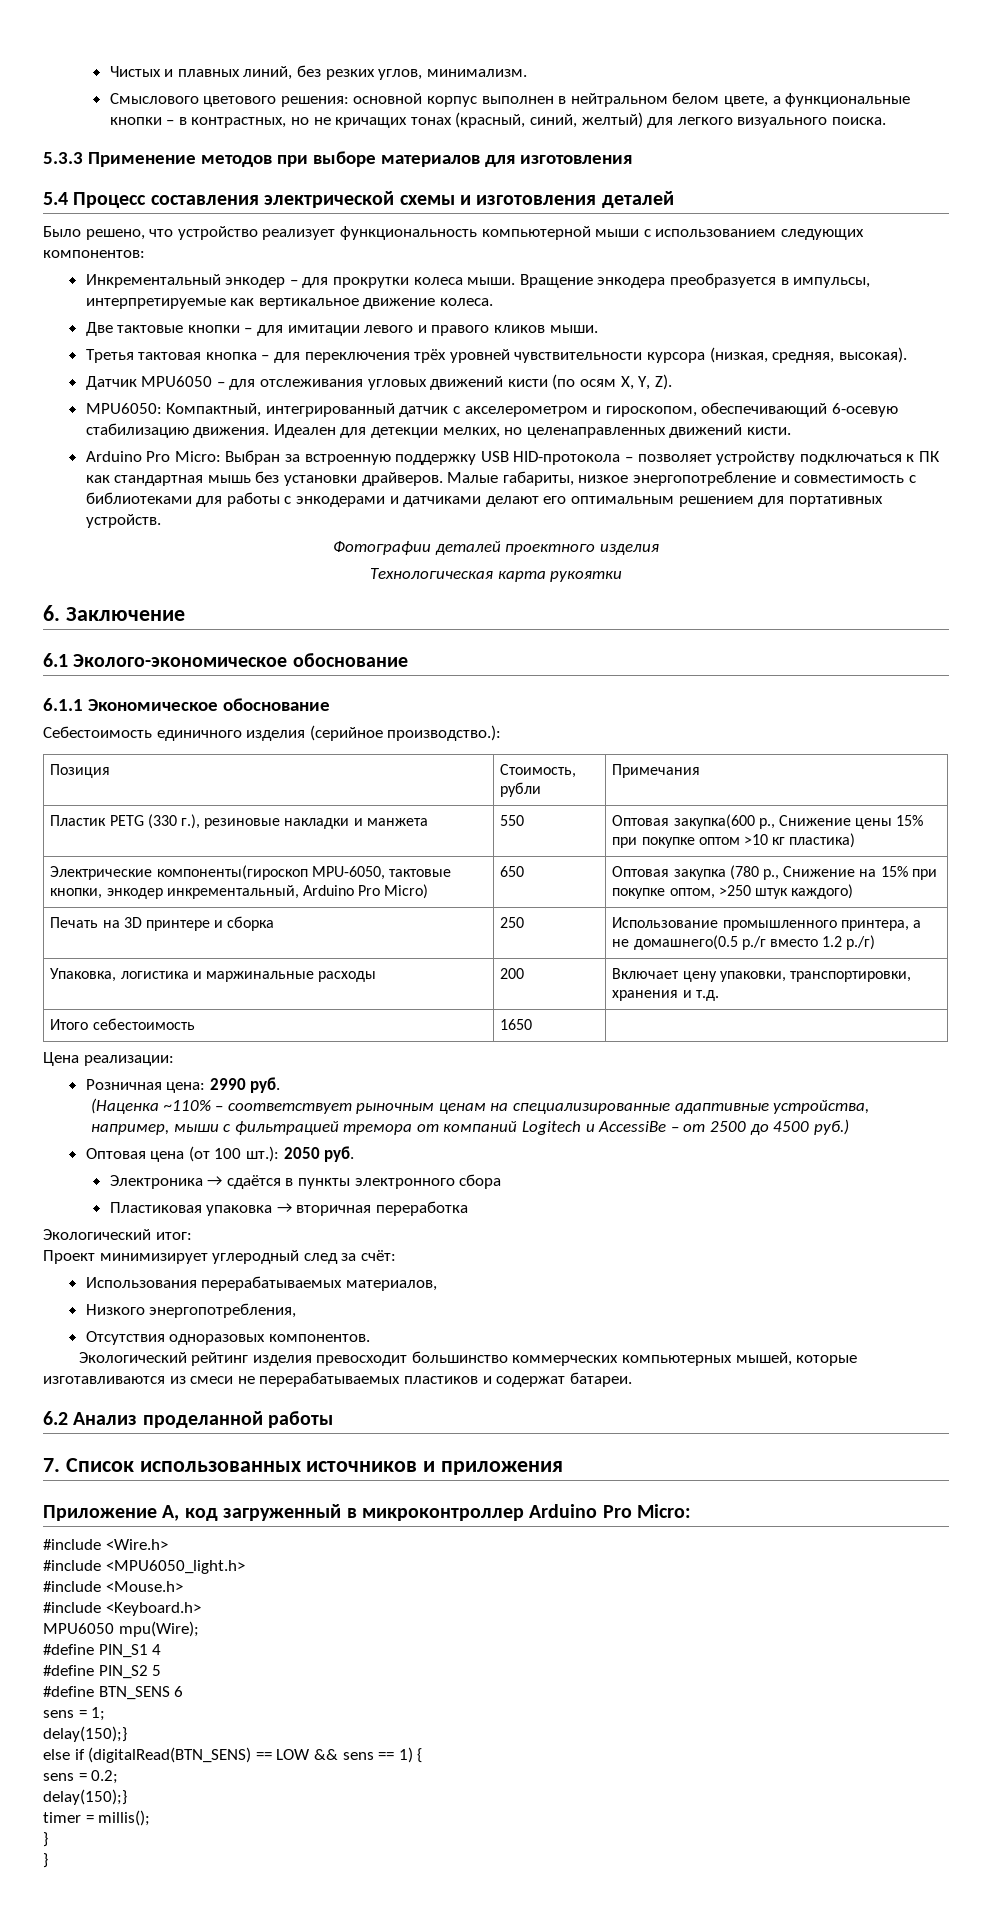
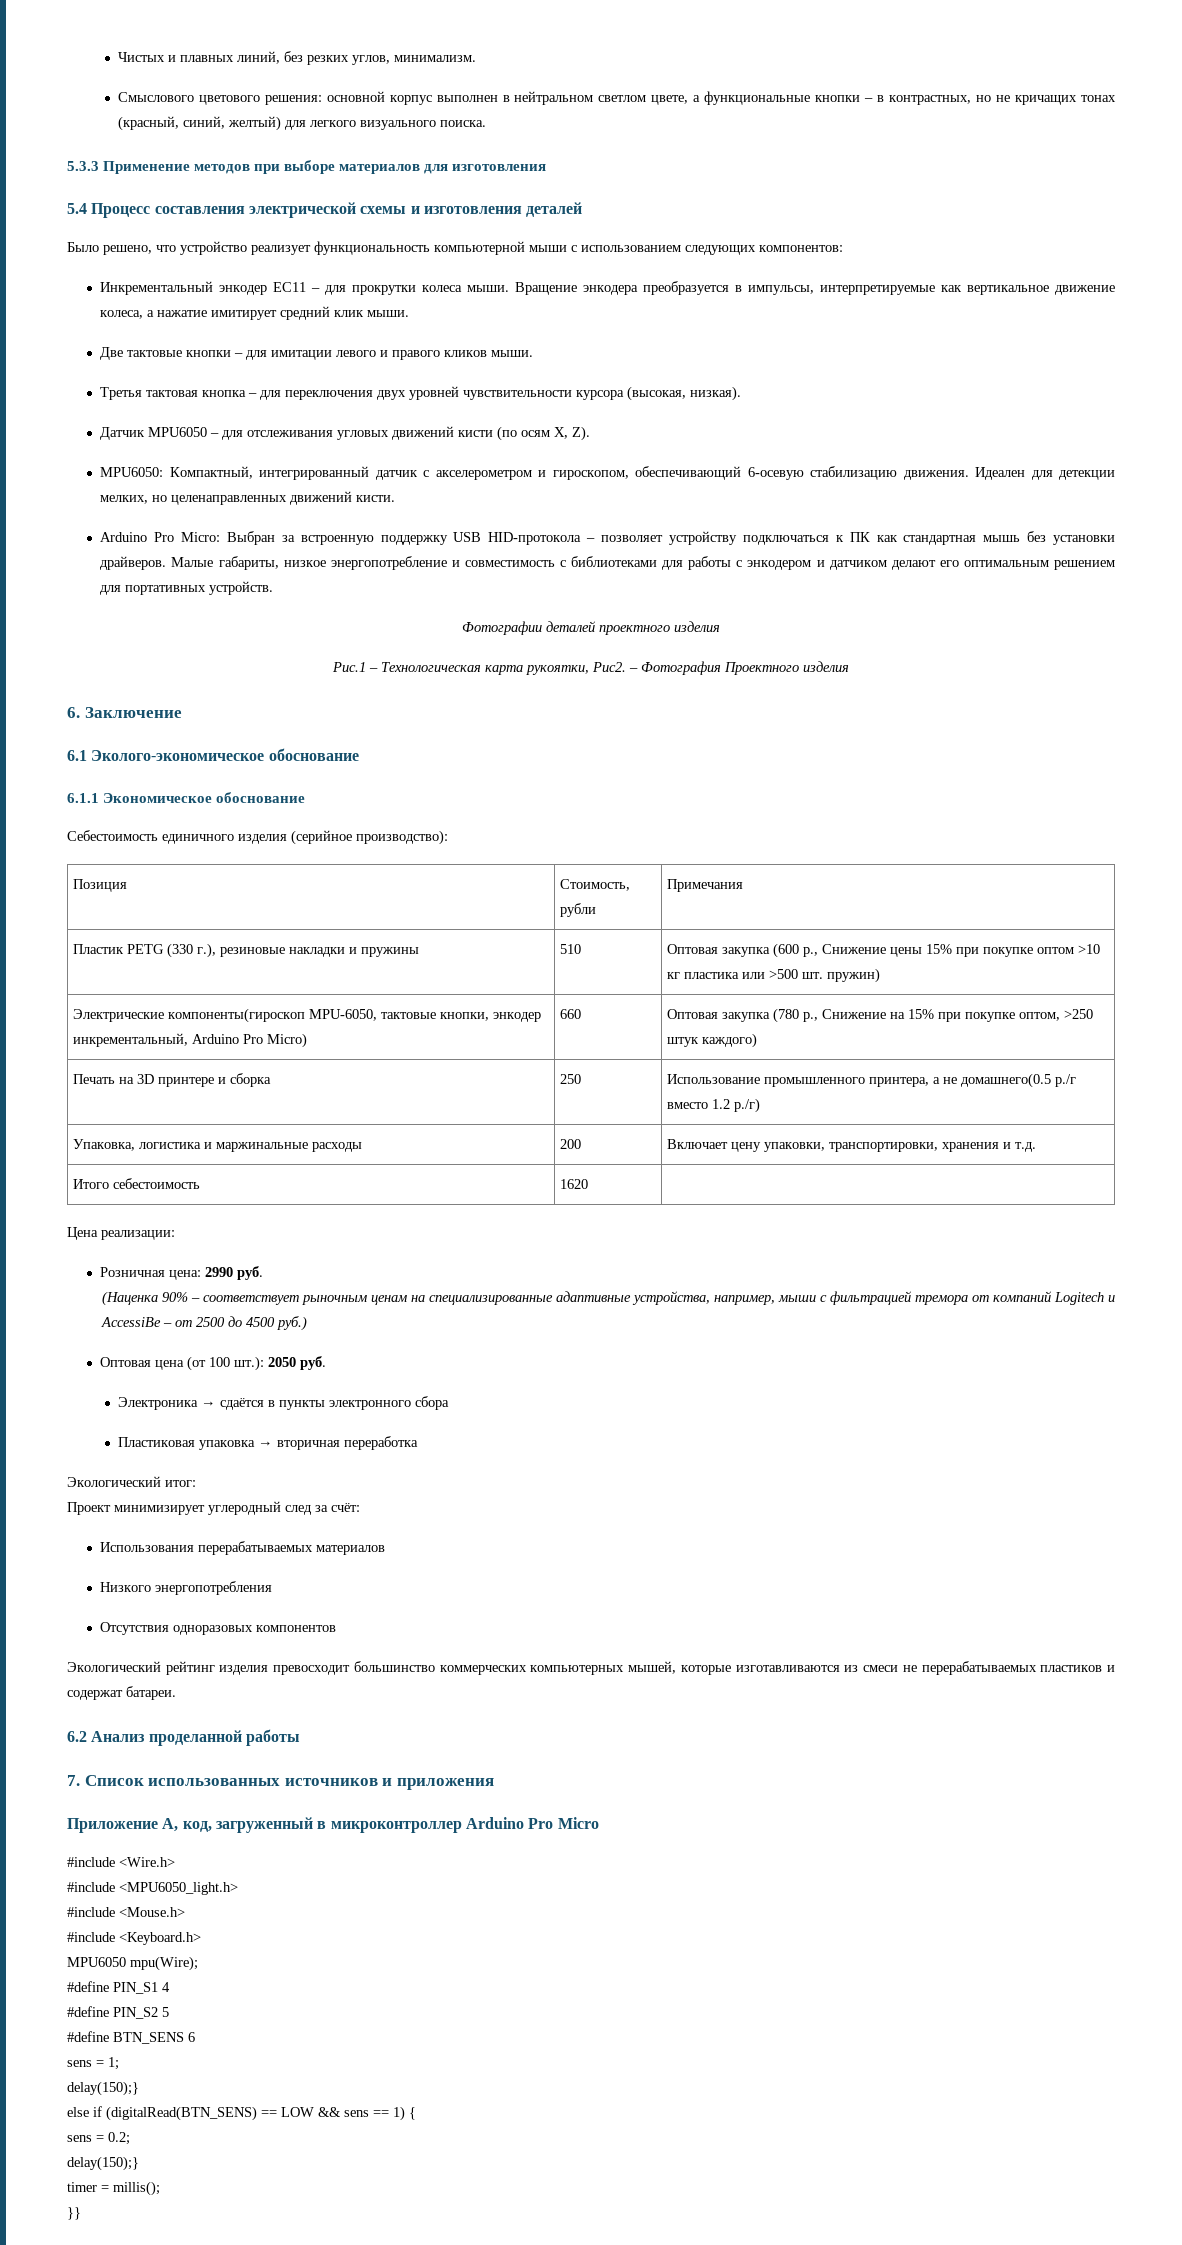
[672,92,720,104] белом -> [598,95,647,102] светлом
(286, 282) none -> [273,282,307,292] EC11
[440,298,494,306] колеса. -> [100,306,410,320] колеса, а нажатие имитирует средний клик мыши.
[414,349,447,363] трёх -> [377,390,407,400] двух
[709,347,907,363] (низкая, средняя, высокая). -> [627,386,742,401] (высокая, низкая).
[638,376,651,390] Y, -> (569, 433) none
[296,496,482,507] энкодерами и датчиками -> [747,560,887,570] энкодером и датчиком
[369,568,623,582] Технологическая карта рукоятки -> [332,661,849,675] Рис.1 – Технологическая карта рукоятки, Рис2. – Фотография Проектного изделия
[387,725,502,741] производство.): -> [356,830,448,845] производство):
[366,818,428,826] [500,815,525,826] [612,814,755,829] манжета | 550 | Оптовая закупка(600 -> [361,947,420,957] [560,944,582,954] [667,943,800,958] пружины | 510 | Оптовая закупка (600
[789,833,856,848] пластика) -> [684,968,881,983] пластика или >500 шт. пружин)
[500,866,525,877] 650 -> [560,1009,582,1019] 660
[500,1019,533,1030] 1650 -> [560,1179,589,1189] 1620
[163,1100,211,1111] ~110% -> [161,1292,188,1302] 90%
[345,1280,437,1291] материалов, -> [316,1545,386,1555] материалов
[149,1303,297,1318] энергопотребления, -> [155,1581,273,1595] энергопотребления
[268,1334,370,1342] компонентов. -> [256,1625,337,1632] компонентов
[184,1508,218,1521] код -> [182,1821,212,1832] код,
[637,1504,692,1518] Micro: -> [557,1817,599,1829] Micro
[43,1832,48,1847] [43,1853,48,1868] } // } -> [67,2207,81,2220] }}

